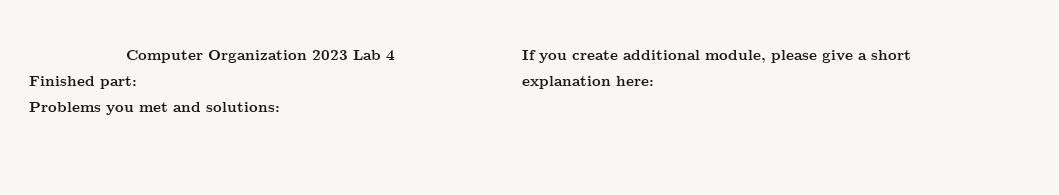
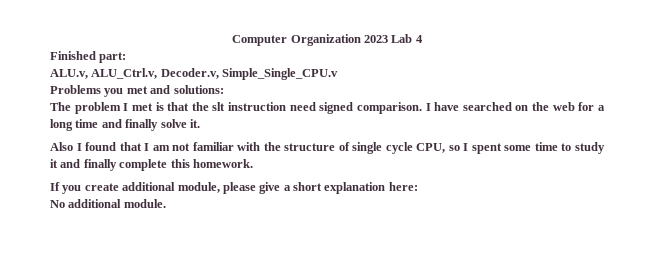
(137, 82) none -> [50,68,339,80] // ALU.v, ALU_Ctrl.v, Decoder.v, Simple_Single_CPU.v
(280, 107) none -> [50,102,606,114] [50,119,200,131] [50,142,605,154] [50,159,253,171] // The problem I met is that the slt instruction need signed comparison. I have searched on the web for a long time and finally solve it. // Also I found that I am not familiar with the structure of single cycle CPU, so I spent some time to study it and finally complete this homework.
(654, 81) none -> [50,199,166,208] // No additional module.

